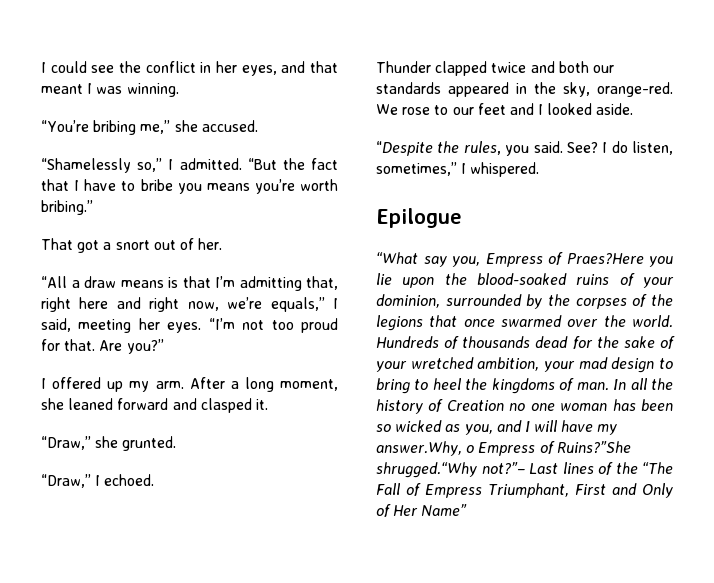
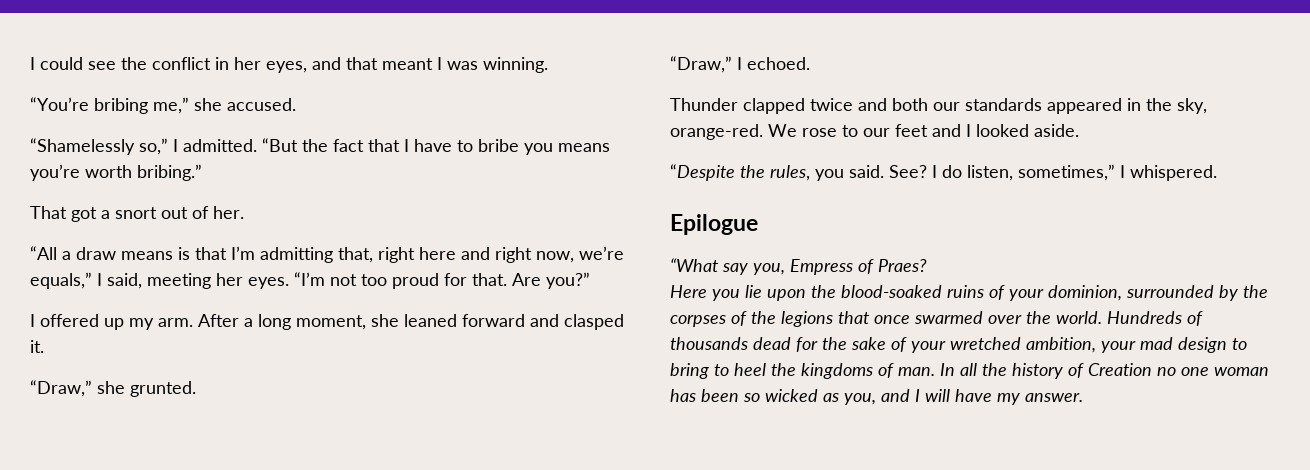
[566,253,644,264] Praes?Here -> [878,259,927,272] [670,285,707,298] Praes? // Here
[376,441,631,456] [376,462,673,478] [376,483,673,498] [376,504,468,517] answer.Why, o Empress of Ruins?”She shrugged.“Why not?”– Last lines of the “The Fall of Empress Triumphant, First and Only of Her Name” -> [1025,392,1083,402] answer.

